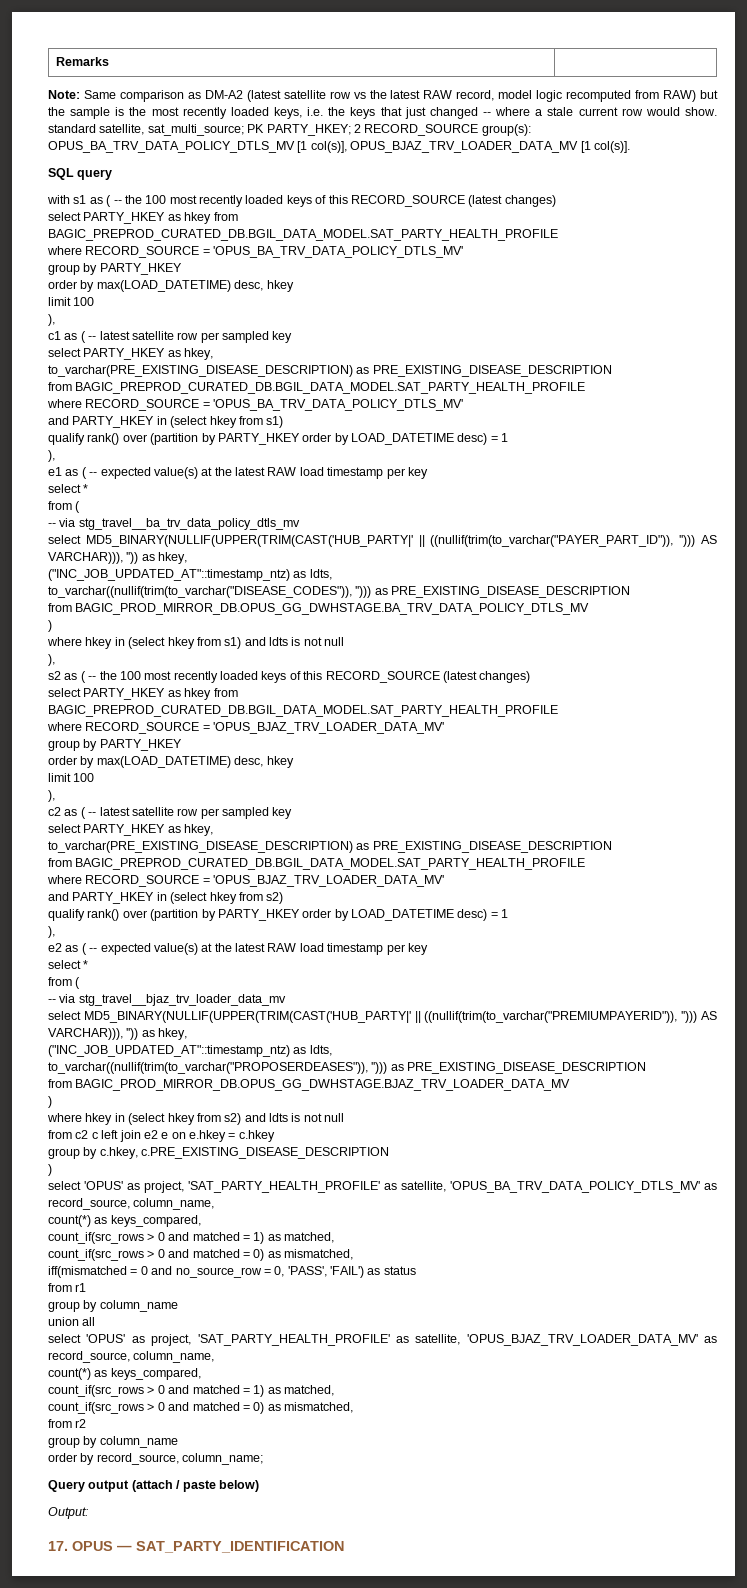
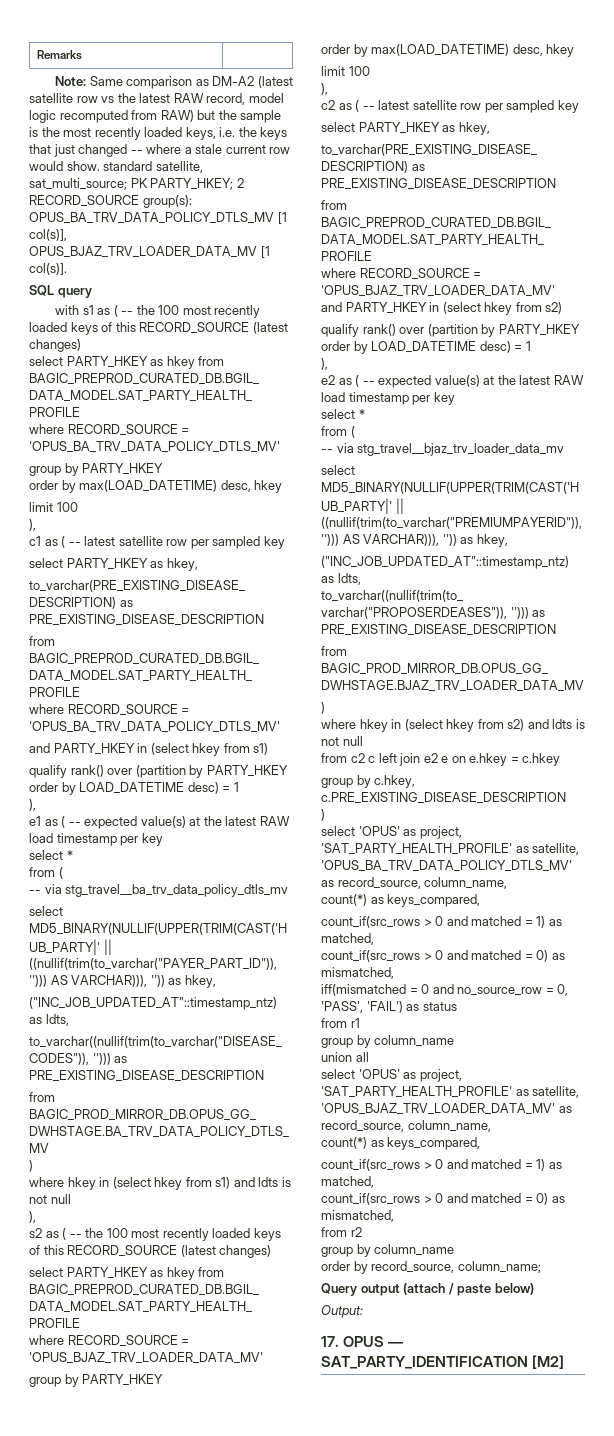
(344, 1547) none -> [532,1355,565,1369] [M2]

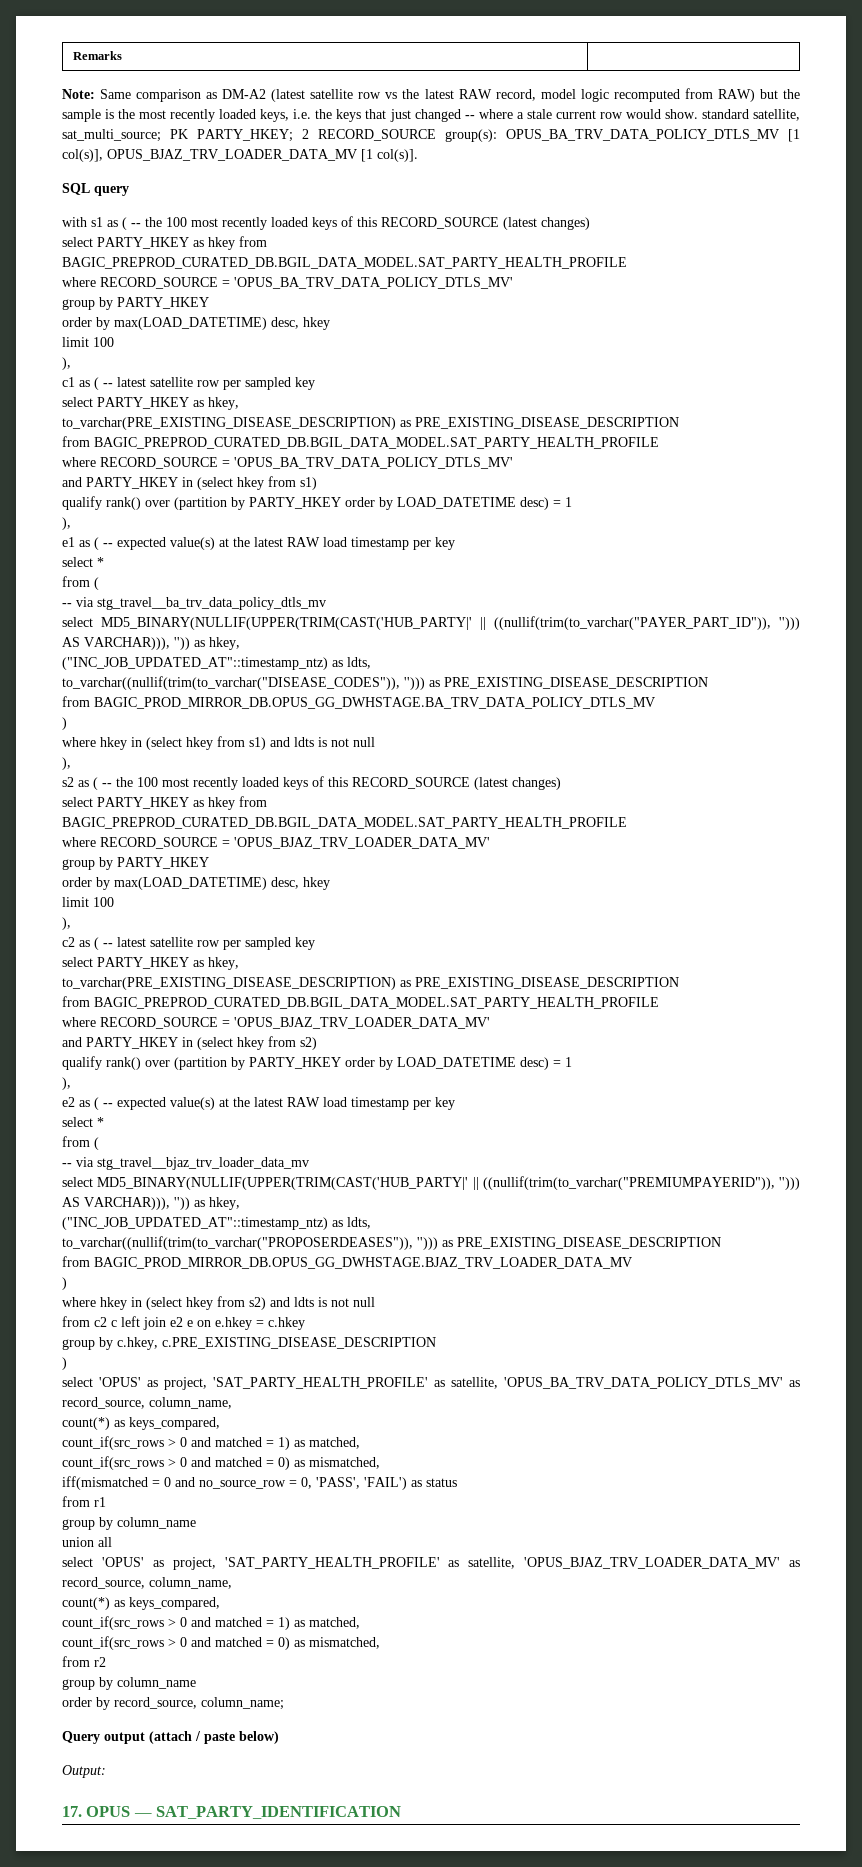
[532,1355,565,1369] [M2] -> (402, 1812) none

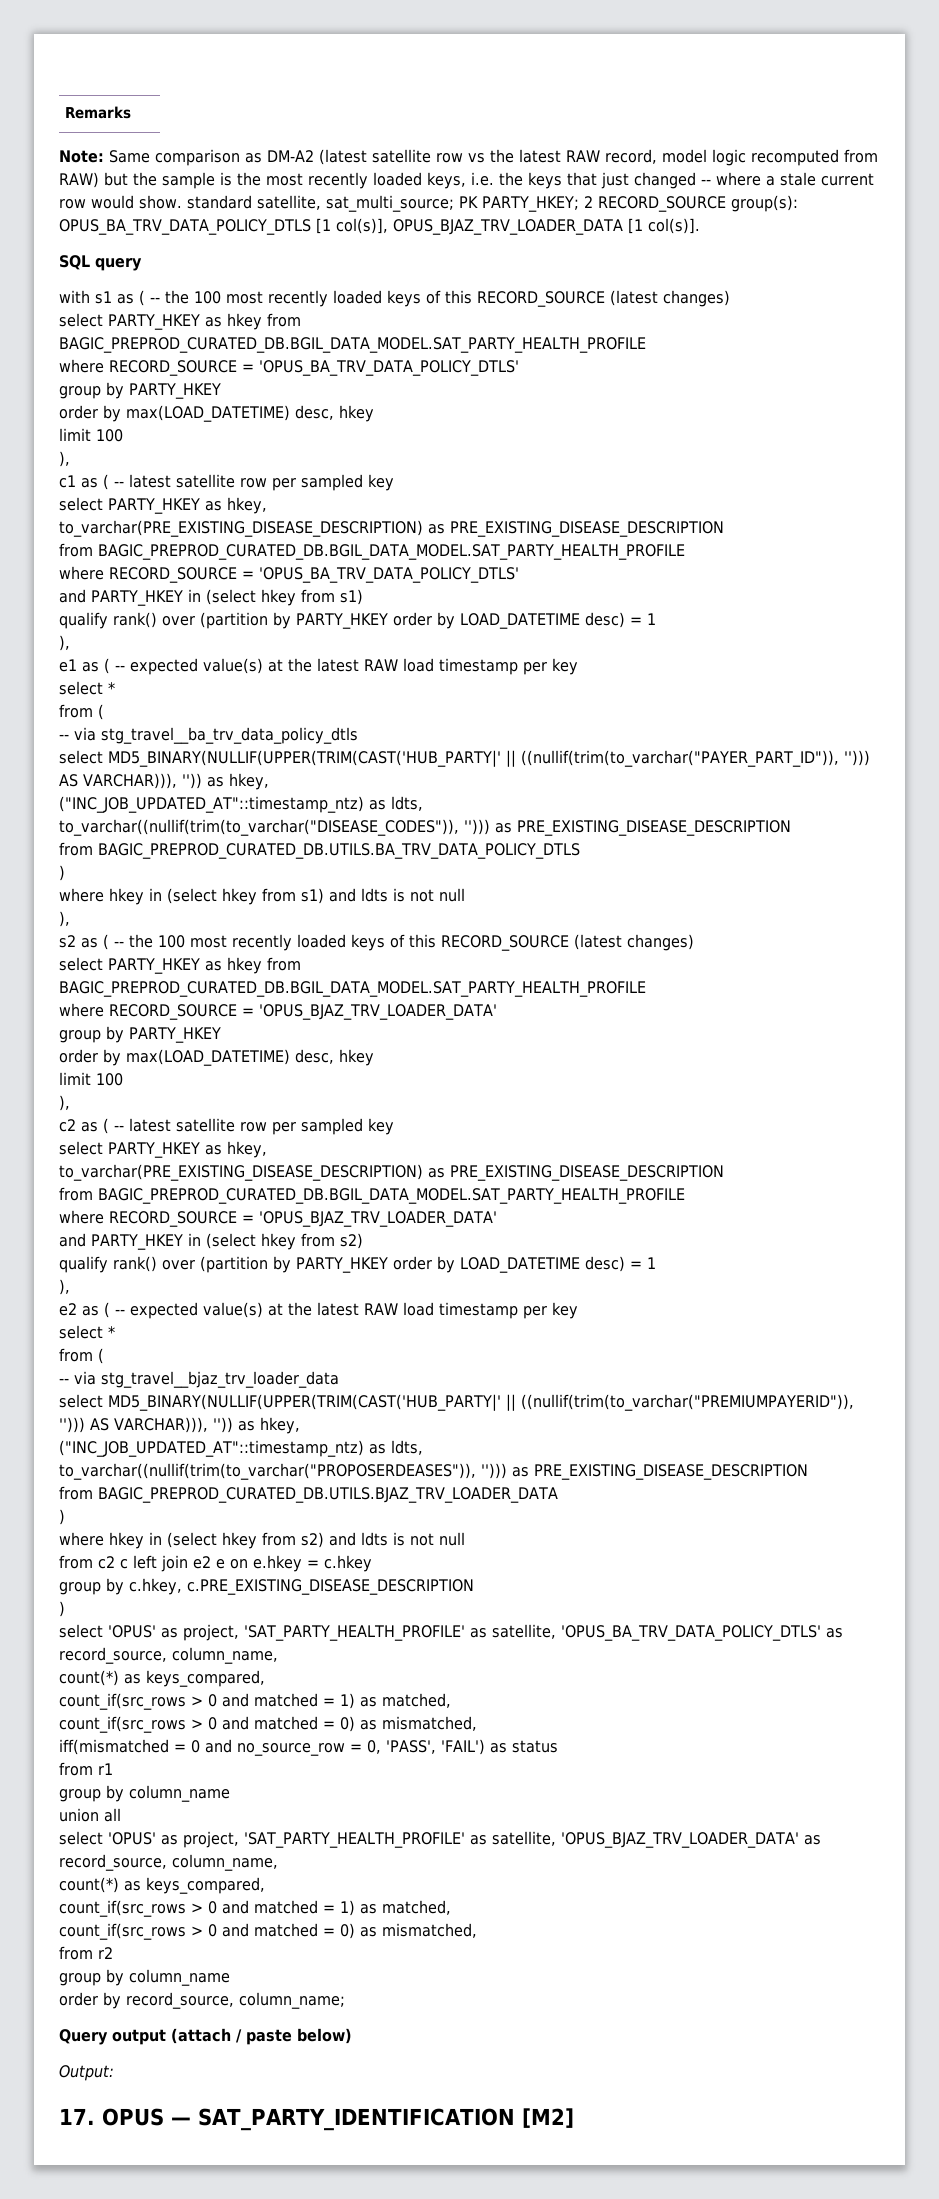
[506,129,779,141] OPUS_BA_TRV_DATA_POLICY_DTLS_MV -> [59,219,311,235] OPUS_BA_TRV_DATA_POLICY_DTLS
[107,149,357,161] OPUS_BJAZ_TRV_LOADER_DATA_MV -> [392,219,623,235] OPUS_BJAZ_TRV_LOADER_DATA
[234,277,513,289] 'OPUS_BA_TRV_DATA_POLICY_DTLS_MV' -> [258,360,519,376] 'OPUS_BA_TRV_DATA_POLICY_DTLS'
[234,457,513,469] 'OPUS_BA_TRV_DATA_POLICY_DTLS_MV' -> [258,567,519,583] 'OPUS_BA_TRV_DATA_POLICY_DTLS'
[97,597,326,610] stg_travel__ba_trv_data_policy_dtls_mv -> [101,727,358,744] stg_travel__ba_trv_data_policy_dtls
[94,697,655,709] BAGIC_PROD_MIRROR_DB.OPUS_GG_DWHSTAGE.BA_TRV_DATA_POLICY_DTLS_MV -> [98,843,580,859] BAGIC_PREPROD_CURATED_DB.UTILS.BA_TRV_DATA_POLICY_DTLS
[234,837,490,849] 'OPUS_BJAZ_TRV_LOADER_DATA_MV' -> [258,1004,497,1020] 'OPUS_BJAZ_TRV_LOADER_DATA'
[234,1017,490,1029] 'OPUS_BJAZ_TRV_LOADER_DATA_MV' -> [258,1211,497,1227] 'OPUS_BJAZ_TRV_LOADER_DATA'
[97,1157,309,1170] stg_travel__bjaz_trv_loader_data_mv -> [101,1371,339,1388] stg_travel__bjaz_trv_loader_data
[94,1257,632,1269] BAGIC_PROD_MIRROR_DB.OPUS_GG_DWHSTAGE.BJAZ_TRV_LOADER_DATA_MV -> [98,1487,558,1503] BAGIC_PREPROD_CURATED_DB.UTILS.BJAZ_TRV_LOADER_DATA
[504,1377,783,1389] 'OPUS_BA_TRV_DATA_POLICY_DTLS_MV' -> [560,1625,821,1641] 'OPUS_BA_TRV_DATA_POLICY_DTLS'
[524,1557,781,1569] 'OPUS_BJAZ_TRV_LOADER_DATA_MV' -> [560,1832,799,1848] 'OPUS_BJAZ_TRV_LOADER_DATA'
(402, 1812) none -> [521,2108,574,2128] [M2]

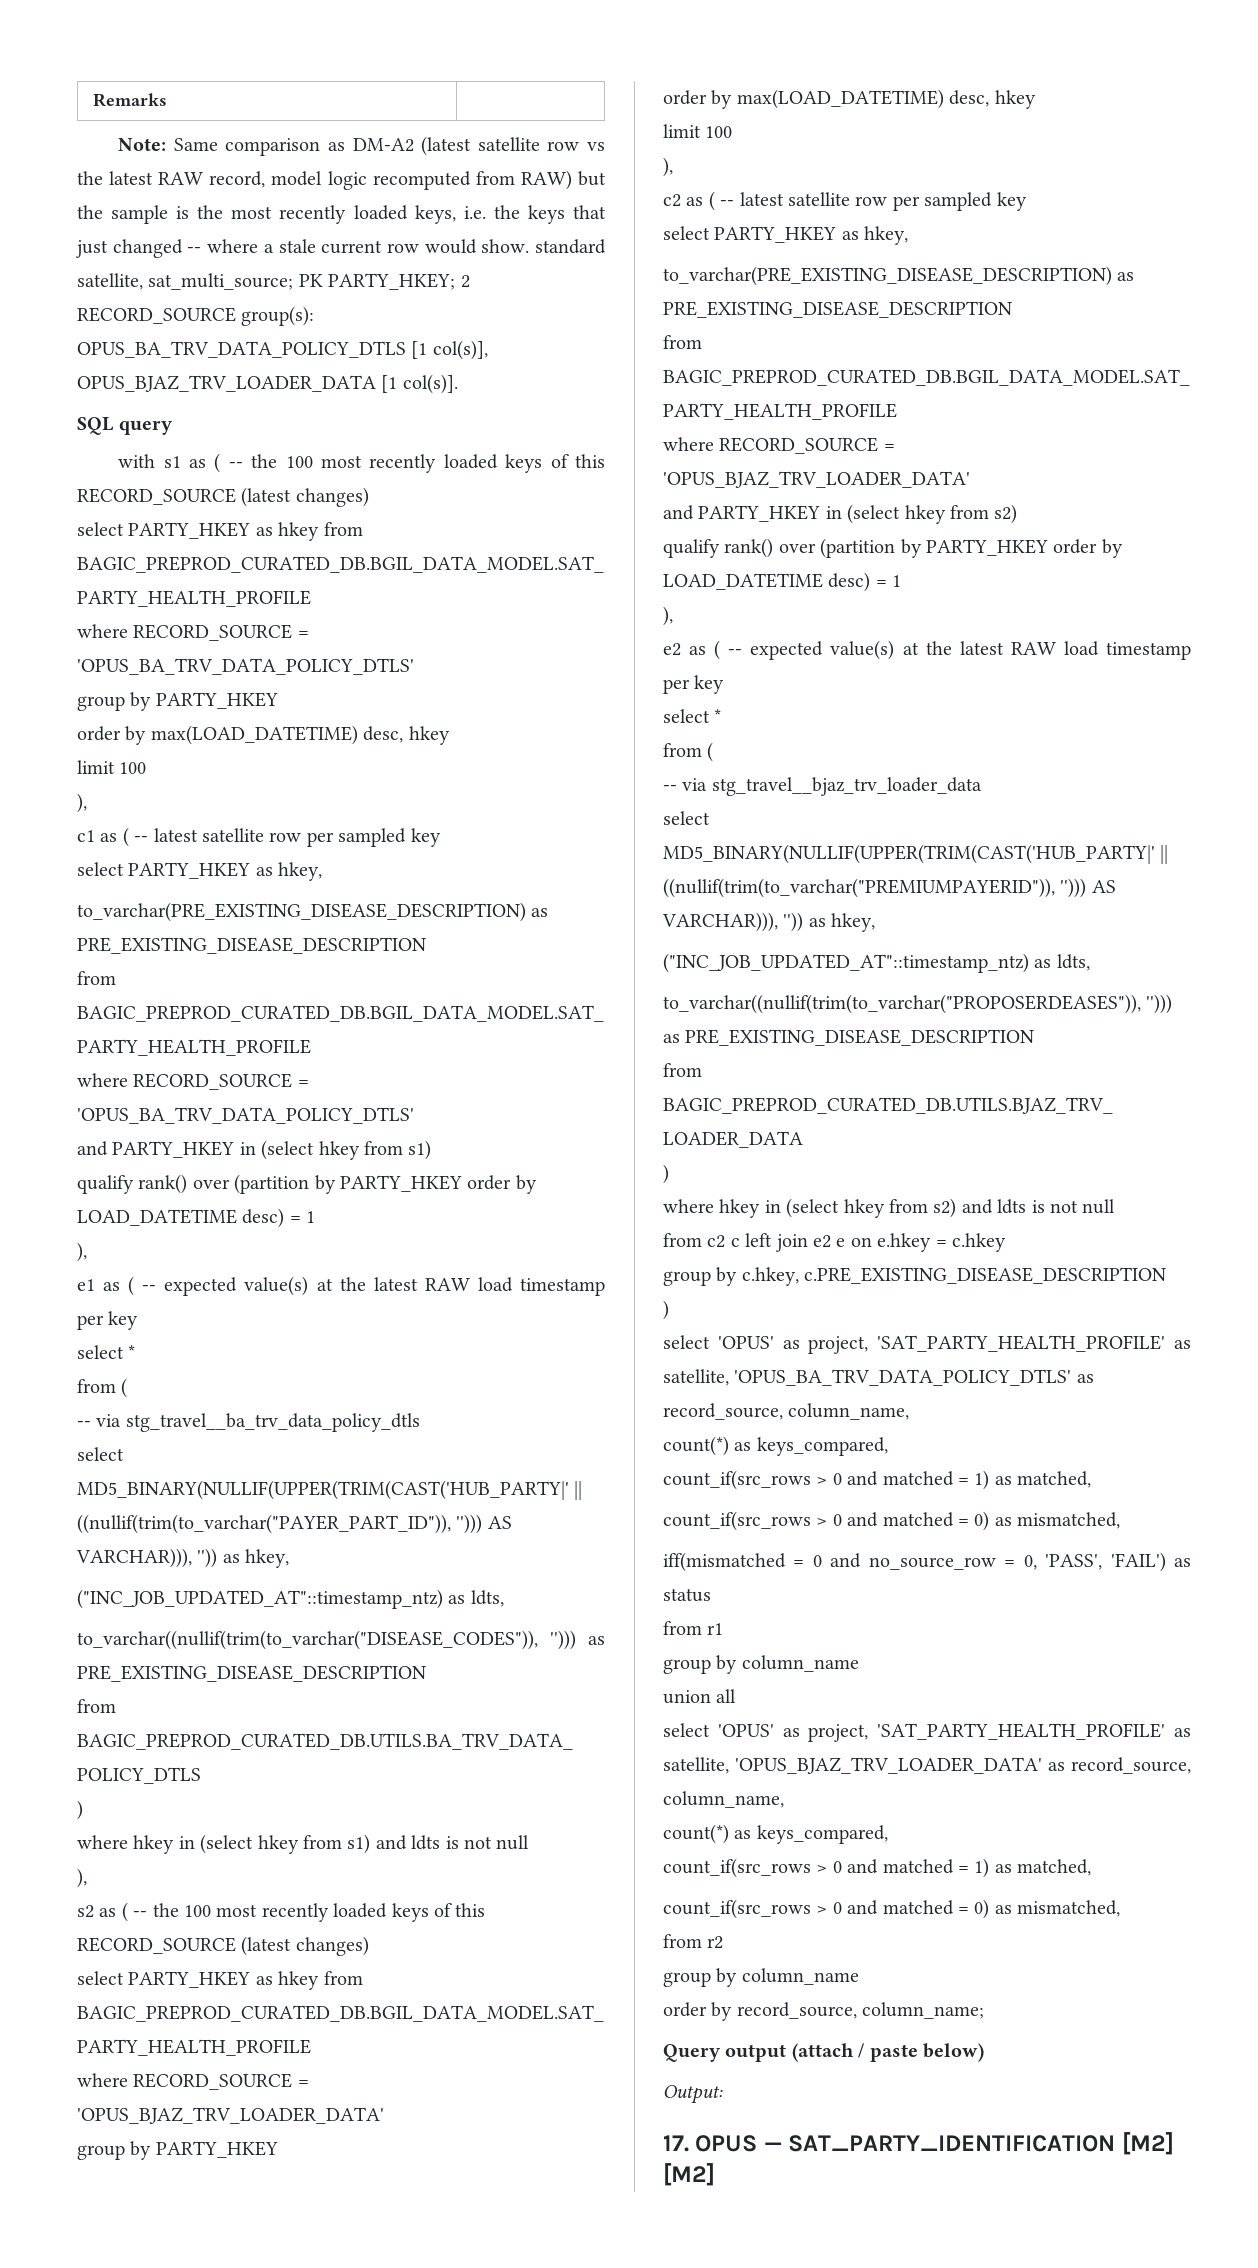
(574, 2118) none -> [663,2163,715,2186] [M2]

